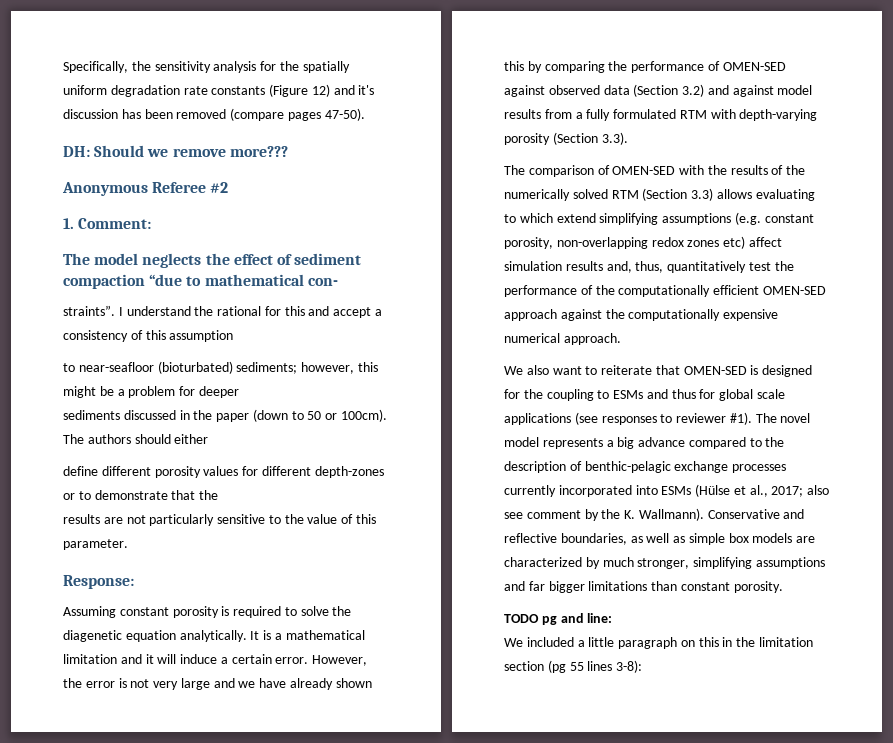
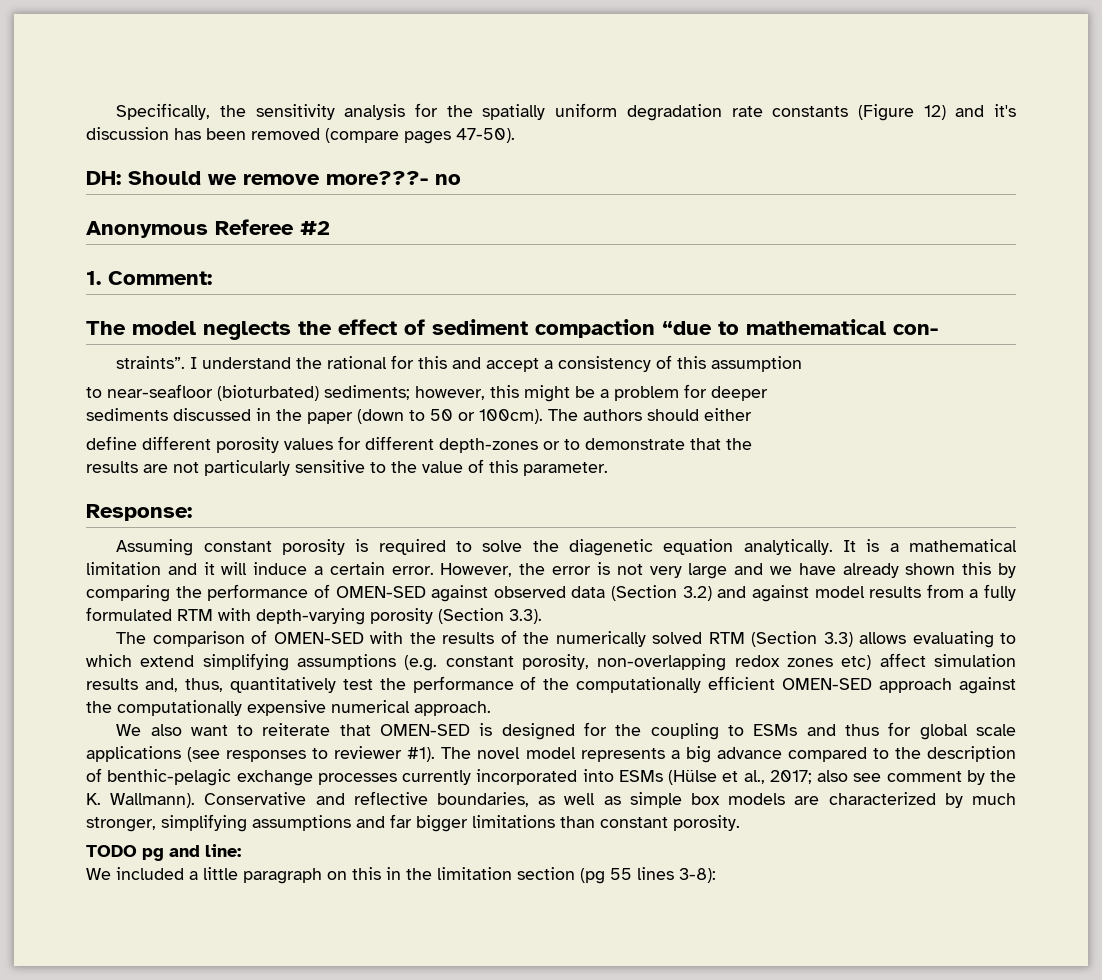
[229,146,288,157] more??? -> [326,171,461,185] more???- no

